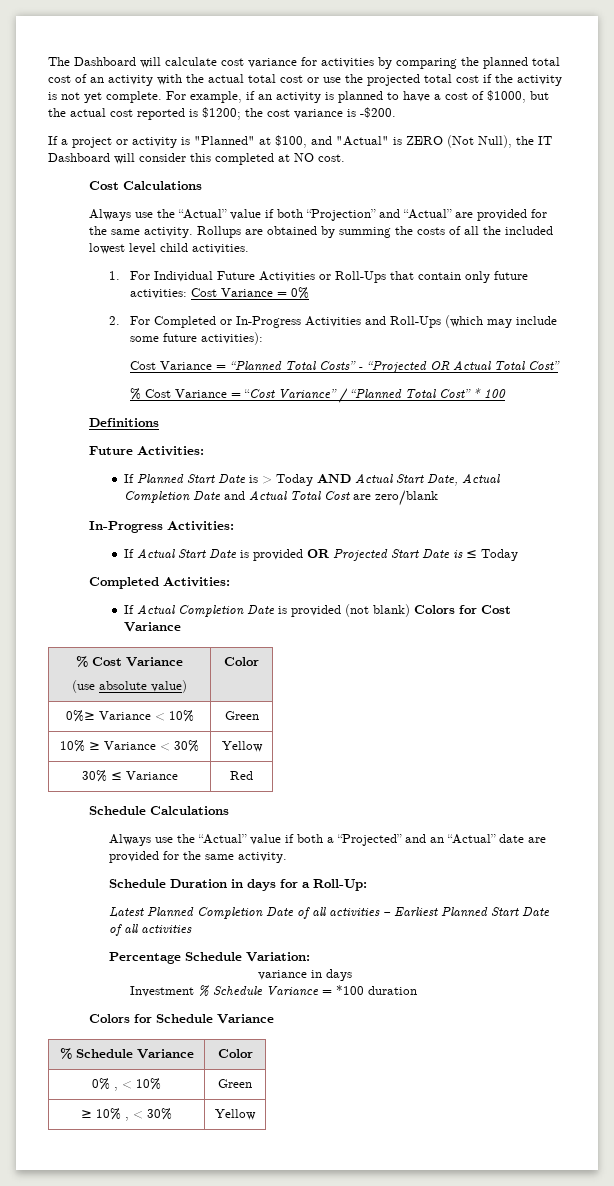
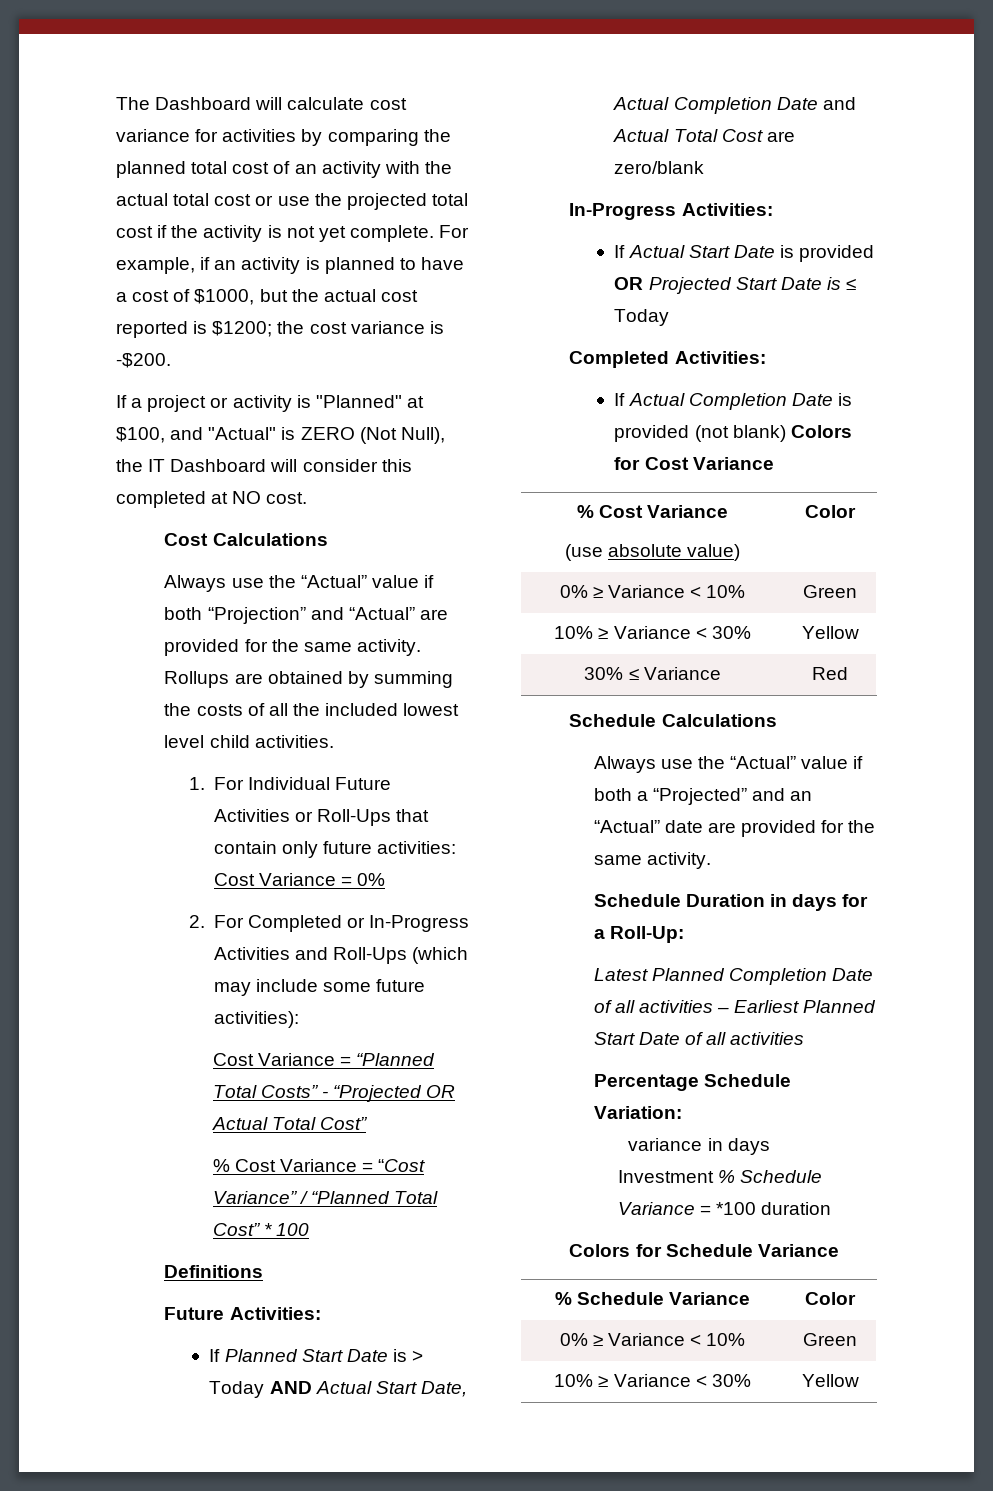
[65,710,95,722] 0%≥ -> [559,585,603,598] 0% ≥
[114,1078,161,1091] [218,1079,252,1088] [81,1108,129,1121] , < 10% | Green // ≥ 10% , -> [592,1333,746,1346] [803,1333,857,1346] [554,1374,691,1387] ≥ Variance < 10% | Green // 10% ≥ Variance

